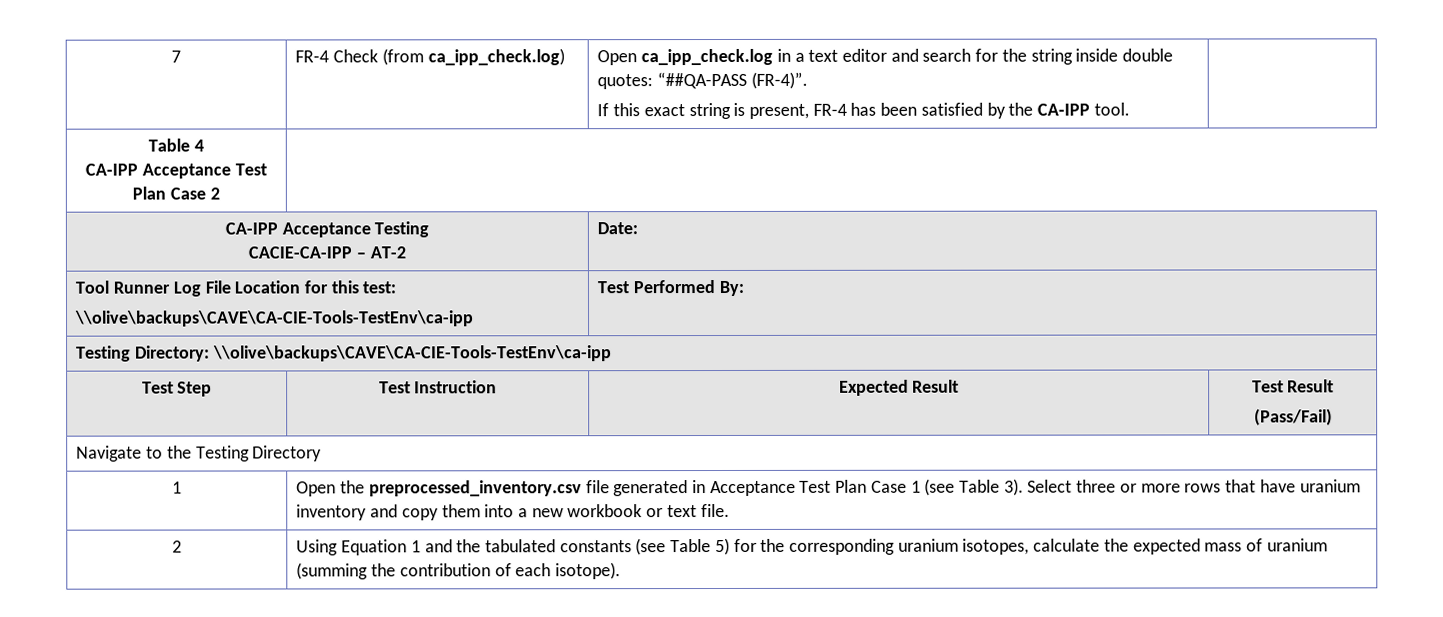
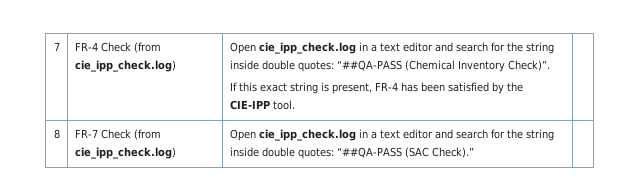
[427,48,565,66] [597,48,774,66] ca_ipp_check.log) | Open ca_ipp_check.log -> [74,60,176,72] [229,42,356,54] cie_ipp_check.log) | Open cie_ipp_check.log
[750,71,808,89] (FR-4)”. -> [404,60,550,72] (Chemical Inventory Check)”.
[1037,103,1091,116] CA-IPP -> [229,100,270,110] CIE-IPP
[148,138,204,152] [85,163,267,179] [132,186,220,200] [224,221,430,238] [248,246,406,259] [597,222,639,235] [75,280,397,297] [75,310,475,327] [597,280,744,297] [76,345,612,362] [141,381,213,397] [378,380,498,394] [838,379,960,396] [1251,379,1335,393] [1253,408,1333,426] [76,445,323,462] [172,481,182,494] [296,478,1361,497] [296,503,730,521] [172,540,182,553] [296,537,1328,556] [296,562,621,580] Table 4 // CA-IPP Acceptance Test Plan Case 2 // CA-IPP Acceptance Testing // CACIE-CA-IPP – AT-2 | Date: // Tool Runner Log File Location for this test: // \\olive\backups\CAVE\CA-CIE-Tools-TestEnv\ca-ipp | Test Performed By: // Testing Directory: \\olive\backups\CAVE\CA-CIE-Tools-TestEnv\ca-ipp // Test Step | Test Instruction | Expected Result | Test Result // (Pass/Fail) // Navigate to the Testing Directory // 1 | Open the preprocessed_inventory.csv file generated in Acceptance Test Plan Case 1 (see Table 3). Select three or more rows that have uranium inventory and copy them into a new workbook or text file. // 2 | Using Equation 1 and the tabulated constants (see Table 5) for the corresponding uranium isotopes, calculate the expected mass of uranium (summing the contribution of each isotope). -> [53,129,60,139] [74,129,161,140] [74,147,176,159] [229,129,554,141] [229,147,474,159] 8 | FR-7 Check (from cie_ipp_check.log) | Open cie_ipp_check.log in a text editor and search for the string inside double quotes: “##QA-PASS (SAC Check).” |

